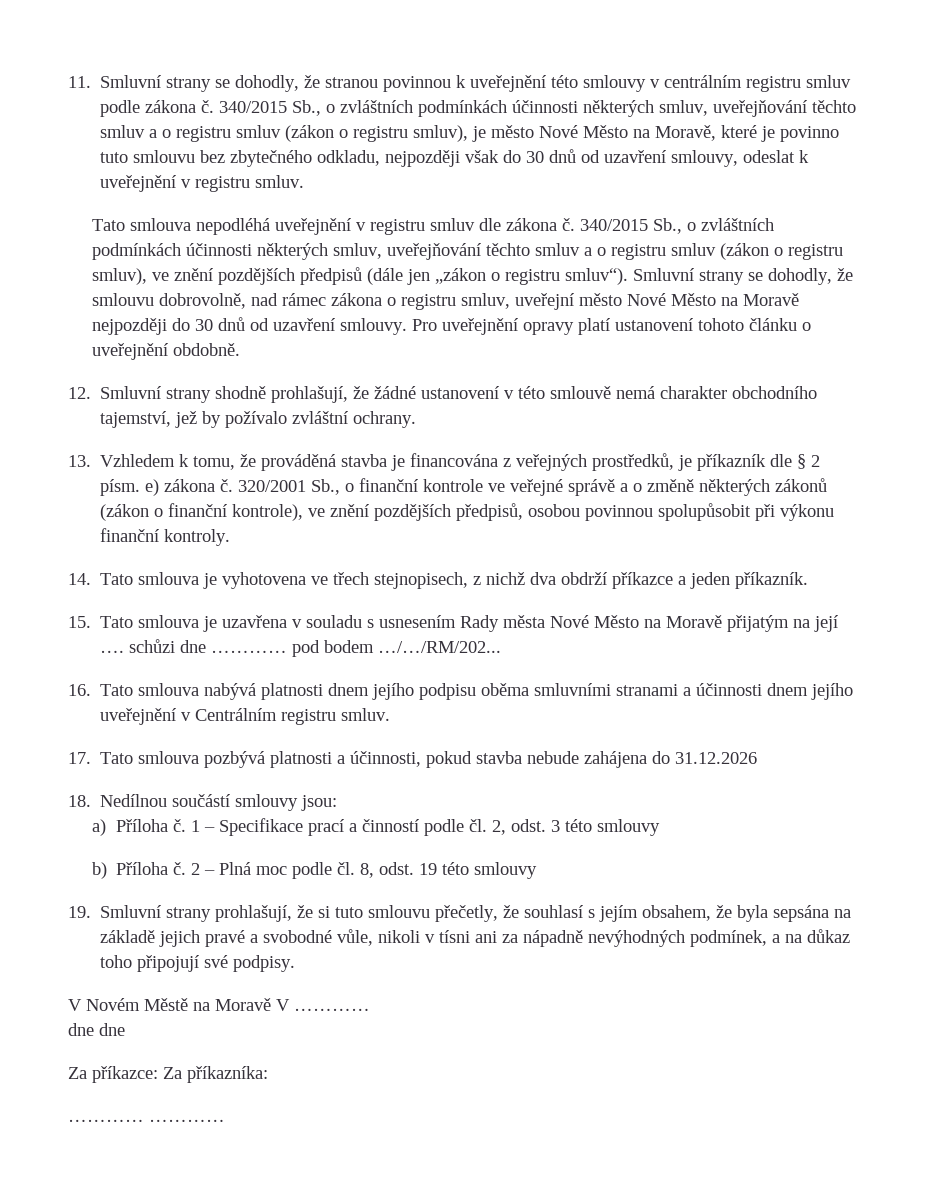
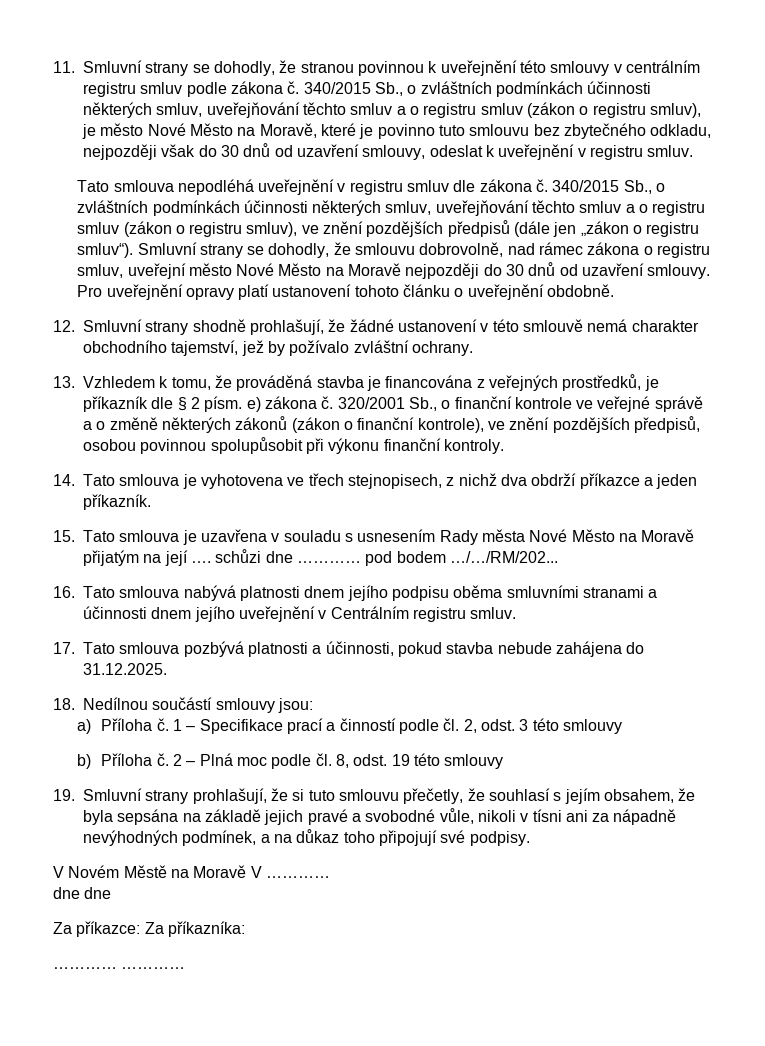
[675,752,758,764] 31.12.2026 -> [83,663,167,675] 31.12.2025.

